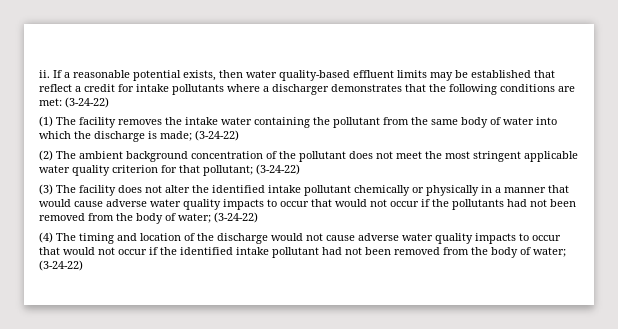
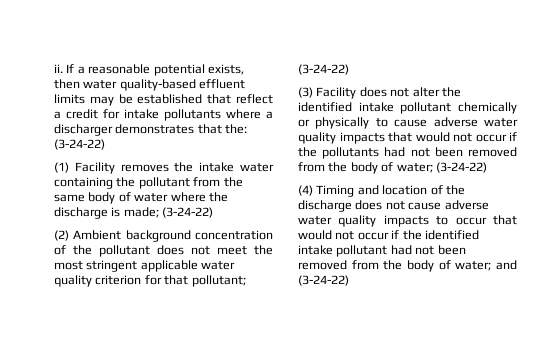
[429,84,575,95] [39,98,62,106] the following conditions are met: -> [225,124,248,134] the:
[56,117,116,128] The facility -> [74,162,115,174] Facility
[536,117,557,125] [39,131,71,139] into which -> [170,192,206,202] where
[56,151,123,159] The ambient -> [73,230,122,240] Ambient
[56,185,116,196] The facility -> [316,87,357,99] Facility
[481,185,569,193] [39,199,309,210] in a manner that would cause adverse water quality impacts to occur -> [375,117,518,127] [298,132,385,144] to cause adverse water quality impacts
[56,233,114,244] The timing -> [316,185,355,197] Timing
[271,233,303,241] would -> [355,200,383,210] does
(566, 252) none -> [496,260,517,270] and

